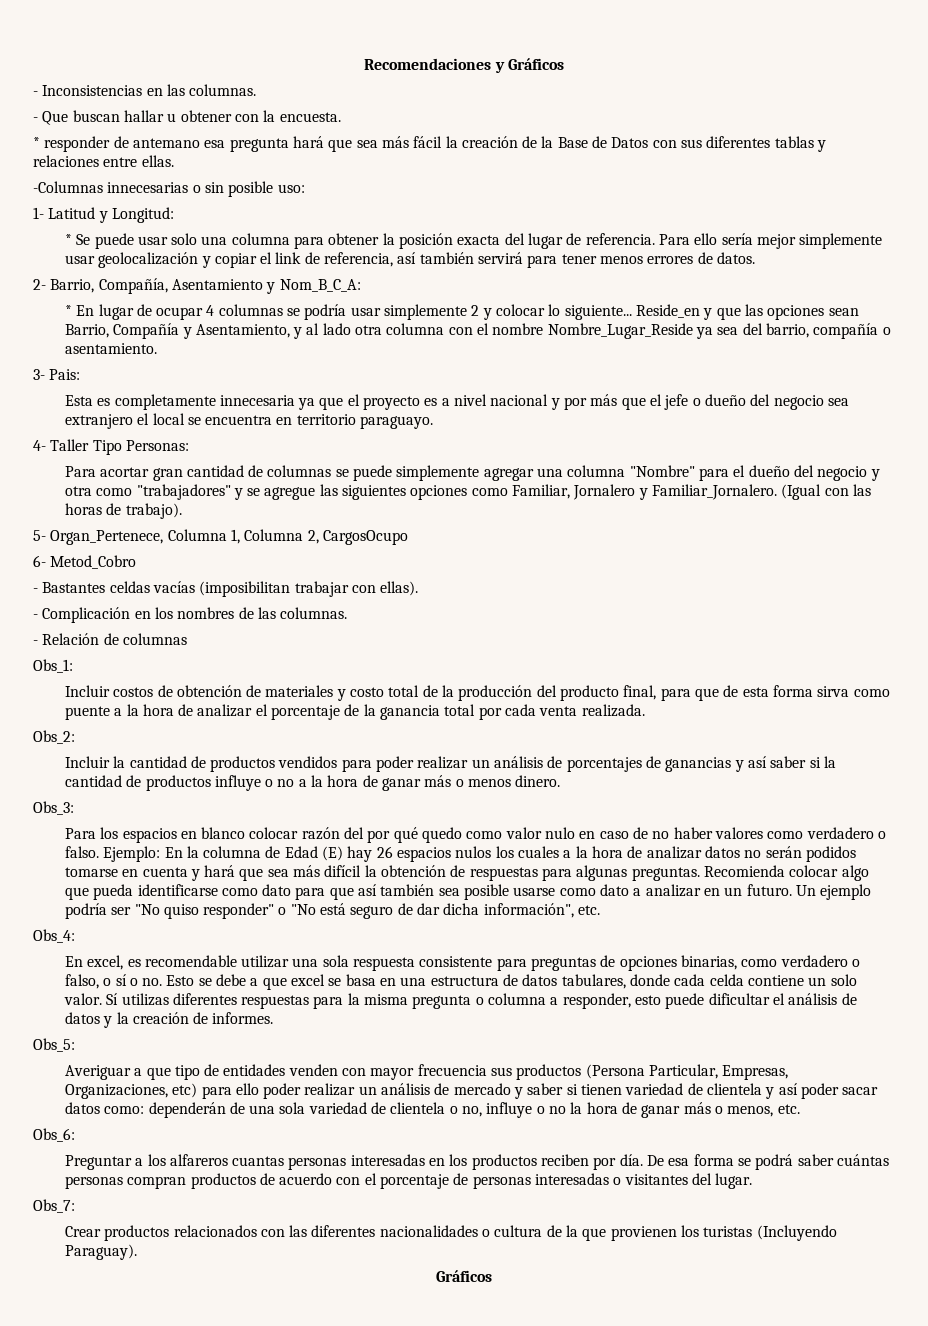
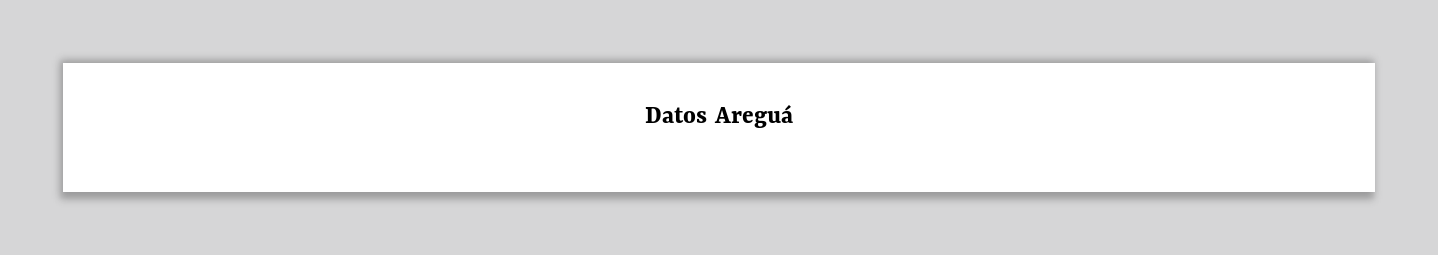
[364,58,564,73] [33,84,257,96] [33,110,341,125] [33,136,827,152] [33,155,174,167] [33,181,305,197] [33,207,174,223] [64,233,883,249] [64,252,755,268] [33,278,361,294] [64,304,859,320] [64,323,891,339] [64,343,157,354] [33,369,81,380] [64,394,849,410] [64,413,434,429] [33,439,189,455] [64,465,880,481] [64,484,871,500] [64,503,182,519] [33,529,408,545] [33,555,137,569] [33,581,419,597] [33,607,348,623] [33,633,187,645] [33,659,73,673] [64,685,890,701] [64,704,645,720] [33,730,75,744] [64,756,836,772] [64,775,561,791] [33,801,74,815] [64,827,886,843] [64,846,856,862] [64,865,869,881] [64,884,872,900] [64,903,601,919] [33,929,75,943] [64,955,860,971] [64,974,857,990] [63,993,857,1009] [64,1012,274,1028] [33,1038,75,1052] [64,1064,789,1080] [64,1083,879,1099] [64,1102,800,1118] [33,1128,75,1142] [64,1154,889,1170] [64,1173,753,1189] [33,1199,75,1213] [64,1225,837,1241] [64,1244,137,1260] [436,1270,492,1282] Recomendaciones y Gráficos // - Inconsistencias en las columnas. // - Que buscan hallar u obtener con la encuesta. // * responder de antemano esa pregunta hará que sea más fácil la creación de la Base de Datos con sus diferentes tablas y relaciones entre ellas. // -Columnas innecesarias o sin posible uso: // 1- Latitud y Longitud: // * Se puede usar solo una columna para obtener la posición exacta del lugar de referencia. Para ello sería mejor simplemente usar geolocalización y copiar el link de referencia, así también servirá para tener menos errores de datos. // 2- Barrio, Compañía, Asentamiento y Nom_B_C_A: // * En lugar de ocupar 4 columnas se podría usar simplemente 2 y colocar lo siguiente... Reside_en y que las opciones sean Barrio, Compañía y Asentamiento, y al lado otra columna con el nombre Nombre_Lugar_Reside ya sea del barrio, compañía o asentamiento. // 3- Pais: // Esta es completamente innecesaria ya que el proyecto es a nivel nacional y por más que el jefe o dueño del negocio sea extranjero el local se encuentra en territorio paraguayo. // 4- Taller Tipo Personas: // Para acortar gran cantidad de columnas se puede simplemente agregar una columna "Nombre" para el dueño del negocio y otra como "trabajadores" y se agregue las siguientes opciones como Familiar, Jornalero y Familiar_Jornalero. (Igual con las horas de trabajo). // 5- Organ_Pertenece, Columna 1, Columna 2, CargosOcupo // 6- Metod_Cobro // - Bastantes celdas vacías (imposibilitan trabajar con ellas). // - Complicación en los nombres de las columnas. // - Relación de columnas // Obs_1: // Incluir costos de obtención de materiales y costo total de la producción del producto final, para que de esta forma sirva como puente a la hora de analizar el porcentaje de la ganancia total por cada venta realizada. // Obs_2: // Incluir la cantidad de productos vendidos para poder realizar un análisis de porcentajes de ganancias y así saber si la cantidad de productos influye o no a la hora de ganar más o menos dinero. // Obs_3: // Para los espacios en blanco colocar razón del por qué quedo como valor nulo en caso de no haber valores como verdadero o falso. Ejemplo: En la columna de Edad (E) hay 26 espacios nulos los cuales a la hora de analizar datos no serán podidos tomarse en cuenta y hará que sea más difícil la obtención de respuestas para algunas preguntas. Recomienda colocar algo que pueda identificarse como dato para que así también sea posible usarse como dato a analizar en un futuro. Un ejemplo podría ser "No quiso responder" o "No está seguro de dar dicha información", etc. // Obs_4: // En excel, es recomendable utilizar una sola respuesta consistente para preguntas de opciones binarias, como verdadero o falso, o sí o no. Esto se debe a que excel se basa en una estructura de datos tabulares, donde cada celda contiene un solo valor. Sí utilizas diferentes respuestas para la misma pregunta o columna a responder, esto puede dificultar el análisis de datos y la creación de informes. // Obs_5: // Averiguar a que tipo de entidades venden con mayor frecuencia sus productos (Persona Particular, Empresas, Organizaciones, etc) para ello poder realizar un análisis de mercado y saber si tienen variedad de clientela y así poder sacar datos como: dependerán de una sola variedad de clientela o no, influye o no la hora de ganar más o menos, etc. // Obs_6: // Preguntar a los alfareros cuantas personas interesadas en los productos reciben por día. De esa forma se podrá saber cuántas personas compran productos de acuerdo con el porcentaje de personas interesadas o visitantes del lugar. // Obs_7: // Crear productos relacionados con las diferentes nacionalidades o cultura de la que provienen los turistas (Incluyendo Paraguay). // Gráficos -> [645,104,793,128] Datos Areguá

